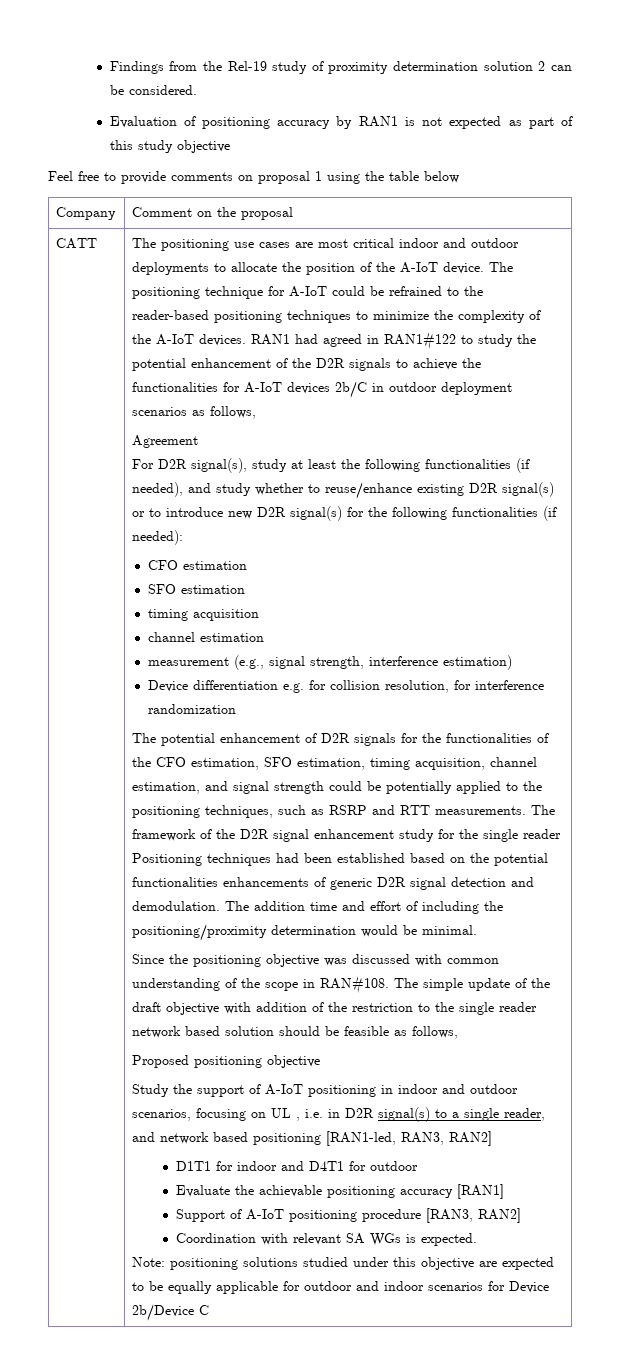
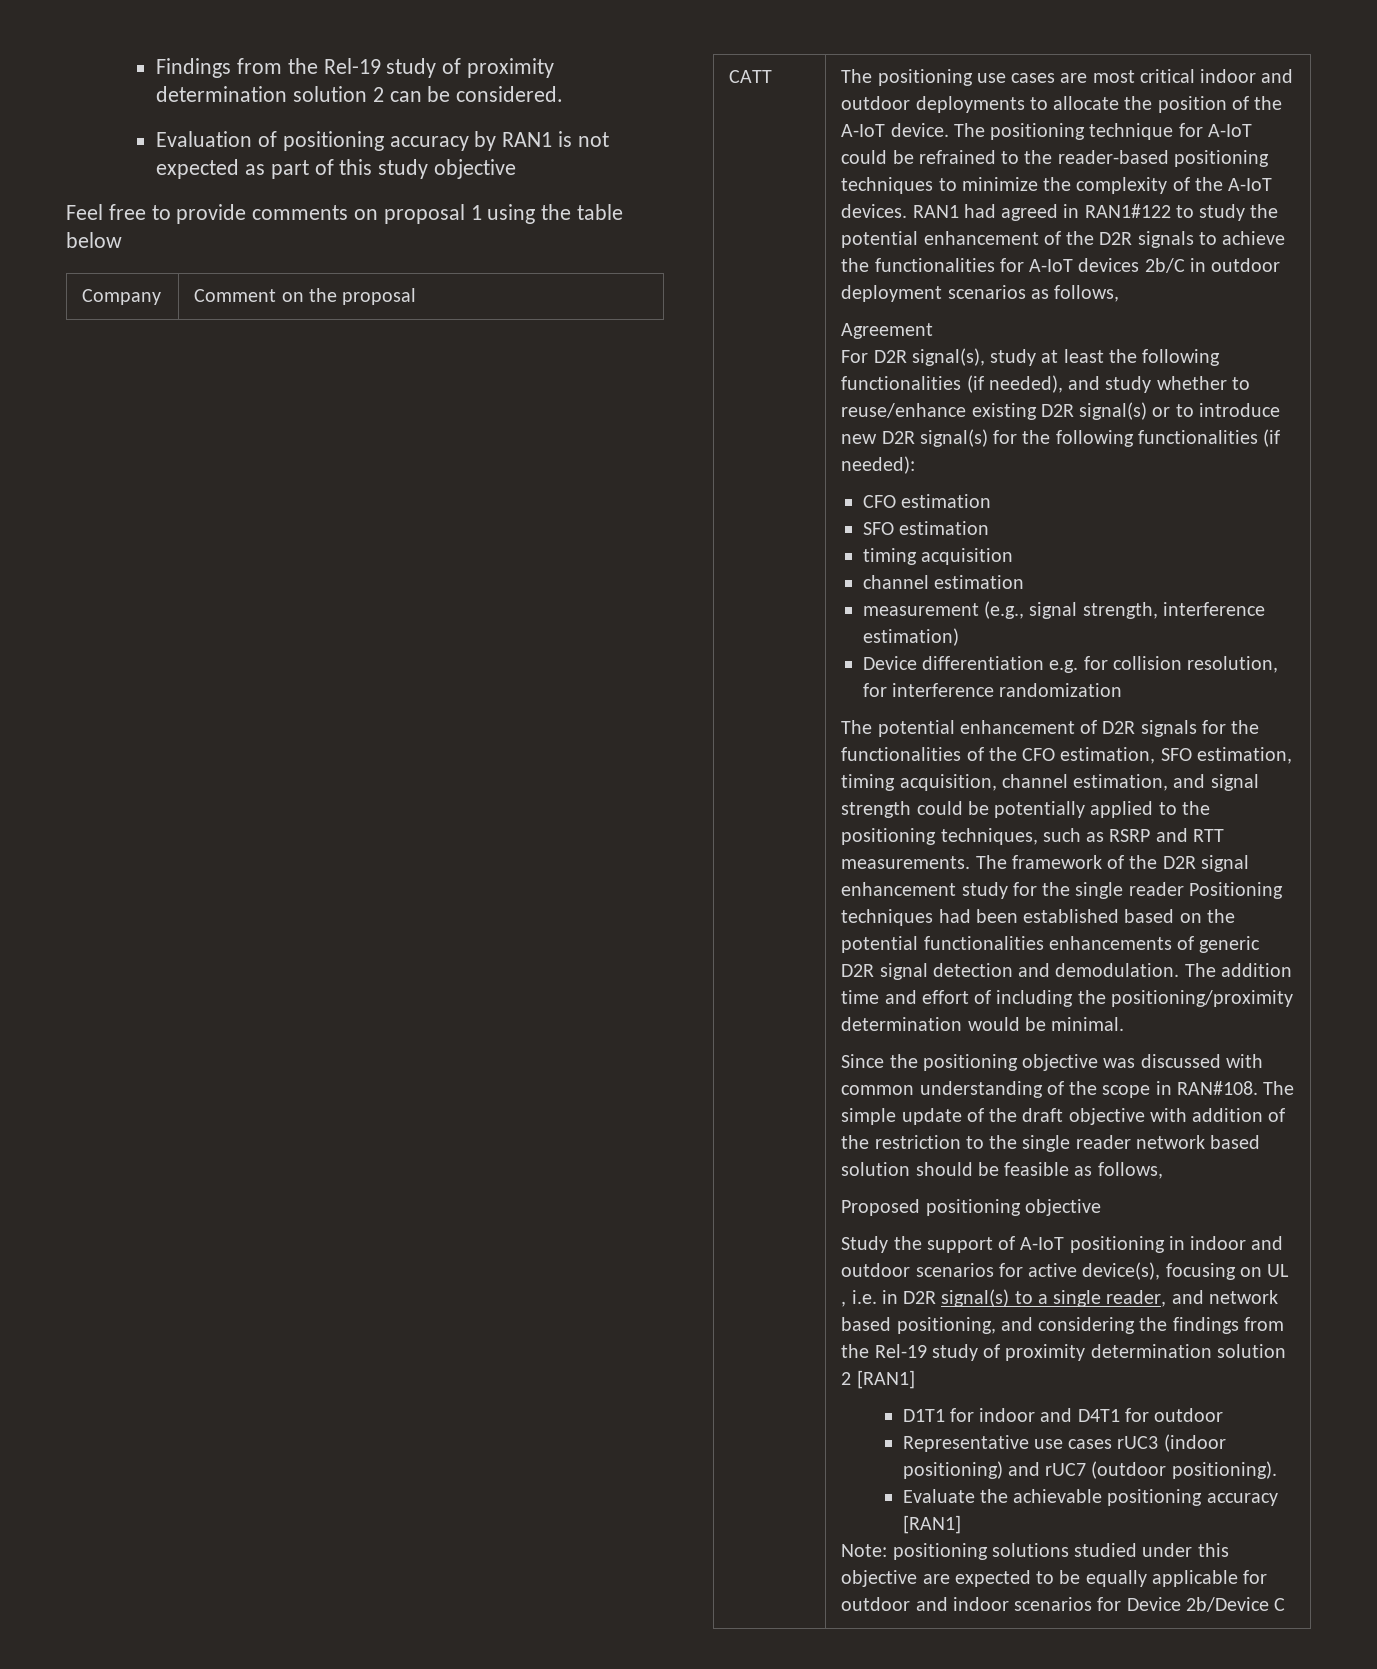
[132,1109,192,1121] scenarios, -> [915,1262,1161,1280] scenarios for active device(s),
[253,1131,493,1146] positioning [RAN1-led, RAN3, RAN2] -> [896,1317,1284,1334] [841,1344,1286,1361] [841,1370,915,1389] positioning, and considering the findings from the Rel-19 study of proximity determination solution 2 [RAN1]
(418, 1166) none -> [902,1434,1226,1452] [902,1461,1277,1479] // Representative use cases rUC3 (indoor positioning) and rUC7 (outdoor positioning).
[175,1208,521,1223] [175,1233,477,1246] // Support of A-IoT positioning procedure [RAN3, RAN2] // Coordination with relevant SA WGs is expected. -> (961, 1524) none

